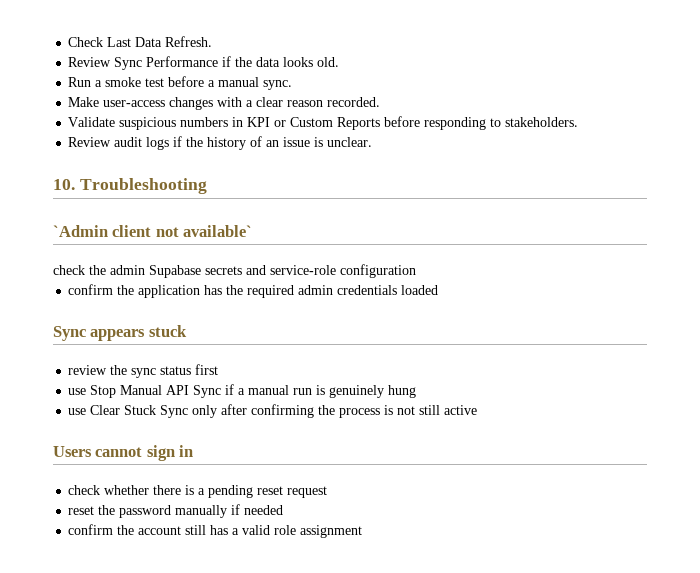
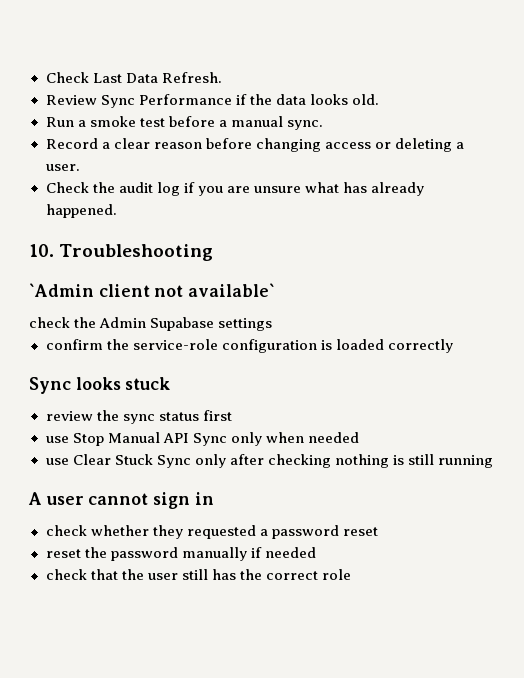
[68,97,381,110] [68,116,579,130] [68,136,373,150] Make user-access changes with a clear reason recorded. // Validate suspicious numbers in KPI or Custom Reports before responding to stakeholders. // Review audit logs if the history of an issue is unclear. -> [45,138,464,152] [45,164,80,171] [45,182,425,196] [45,204,117,218] Record a clear reason before changing access or deleting a user. // Check the audit log if you are unsure what has already happened.
[110,264,416,278] [68,284,398,298] admin Supabase secrets and service-role configuration // confirm the application has the required admin credentials -> [99,317,273,331] [45,339,332,353] Admin Supabase settings // confirm the service-role configuration is
[53,326,146,341] // Sync appears -> [387,339,453,353] [29,377,121,394] correctly // Sync looks
[225,384,417,398] if a manual run is genuinely hung -> [230,432,359,446] only when needed
[251,404,478,418] [53,446,92,457] confirming the process is not still active // Users -> [267,454,494,468] [28,492,84,505] checking nothing is still running // A user
[153,485,328,498] there is a pending reset request -> [152,525,378,539] they requested a password reset
[68,524,363,538] confirm the account still has a valid role assignment -> [45,569,351,580] check that the user still has the correct role

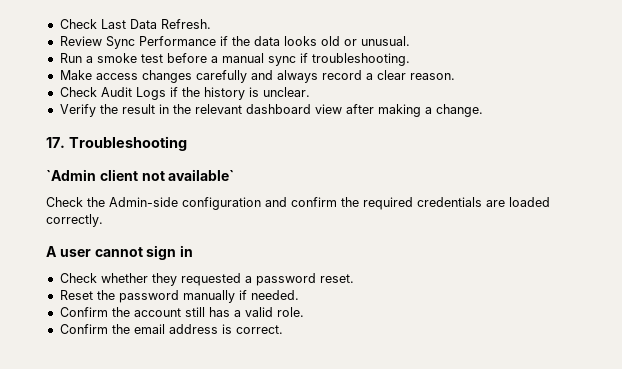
[351,94,379,105] old. -> [320,36,410,46] old or unusual.
[286,120,323,130] [45,138,464,152] [45,164,80,171] [45,182,425,196] [45,204,117,218] [29,244,54,257] sync. // Record a clear reason before changing access or deleting a user. // Check the audit log if you are unsure what has already happened. // 10. -> [267,53,410,66] [59,70,455,83] [59,87,310,100] [59,104,483,117] [46,137,65,148] sync if troubleshooting. // Make access changes carefully and always record a clear reason. // Check Audit Logs if the history is unclear. // Verify the result in the relevant dashboard view after making a change. // 17.
[29,317,273,331] [45,339,453,353] [29,377,171,394] [45,410,232,424] [45,432,359,446] [45,454,494,468] check the Admin Supabase settings // confirm the service-role configuration is loaded correctly // Sync looks stuck // review the sync status first // use Stop Manual API Sync only when needed // use Clear Stuck Sync only after checking nothing is still running -> [46,197,550,210] [46,214,103,227] Check the Admin-side configuration and confirm the required credentials are loaded correctly.
[45,525,87,536] check -> [59,273,97,283] Check
[342,527,378,536] [45,549,81,558] reset // reset -> [319,274,354,283] [59,290,93,300] reset. // Reset
[264,547,316,558] [45,569,351,580] needed // check that the user still has the correct role -> [250,290,299,300] [59,307,304,317] [59,324,283,334] needed. // Confirm the account still has a valid role. // Confirm the email address is correct.

